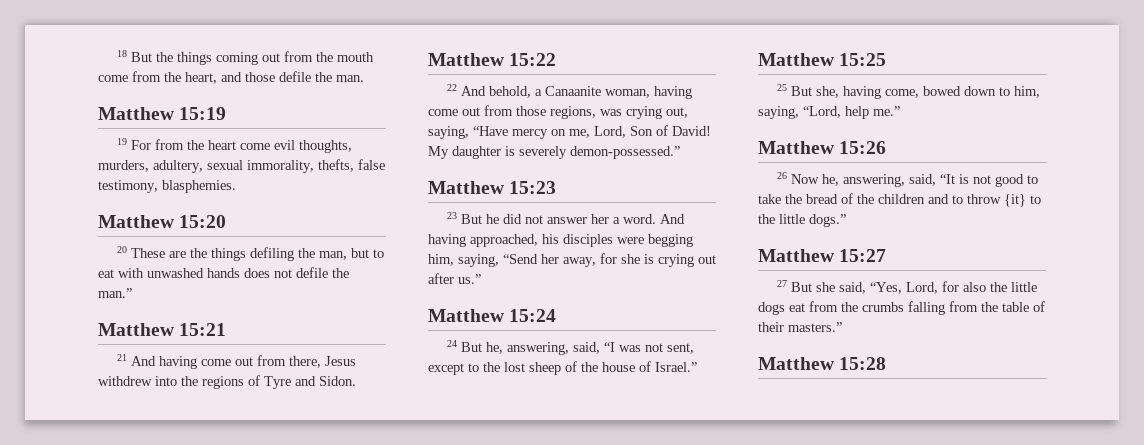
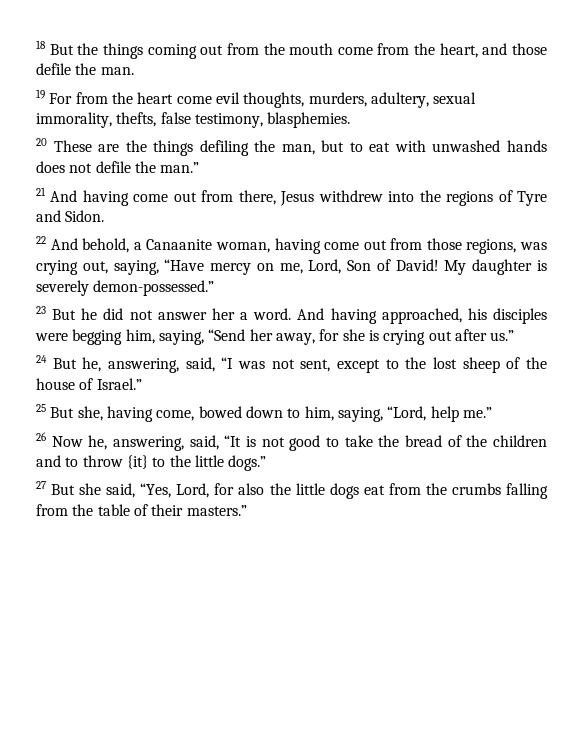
[98,107,227,120] // Matthew 15:19 -> (134, 71) none
[98,215,227,228] // Matthew 15:20 -> (351, 120) none
[98,323,227,336] // Matthew 15:21 -> (200, 167) none
[428,53,557,66] // Matthew 15:22 -> (105, 216) none
[428,181,557,194] // Matthew 15:23 -> (215, 288) none
[428,309,557,322] // Matthew 15:24 -> (515, 335) none
[758,53,887,66] // Matthew 15:25 -> (142, 384) none
[758,141,887,154] // Matthew 15:26 -> (492, 412) none
[758,249,887,262] // Matthew 15:27 -> (267, 463) none
[758,357,887,370] // Matthew 15:28 -> (247, 510) none

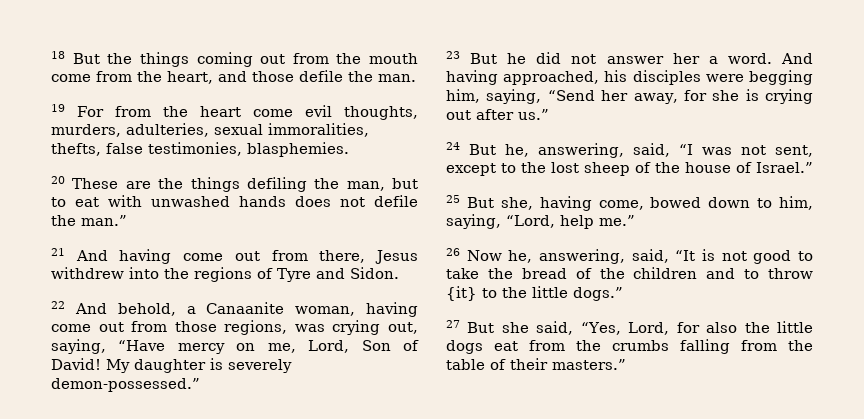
[370,92,477,108] [36,112,112,128] adultery, sexual immorality, -> [126,123,369,137] adulteries, sexual immoralities,
[194,113,263,128] testimony, -> [148,142,242,156] testimonies,

